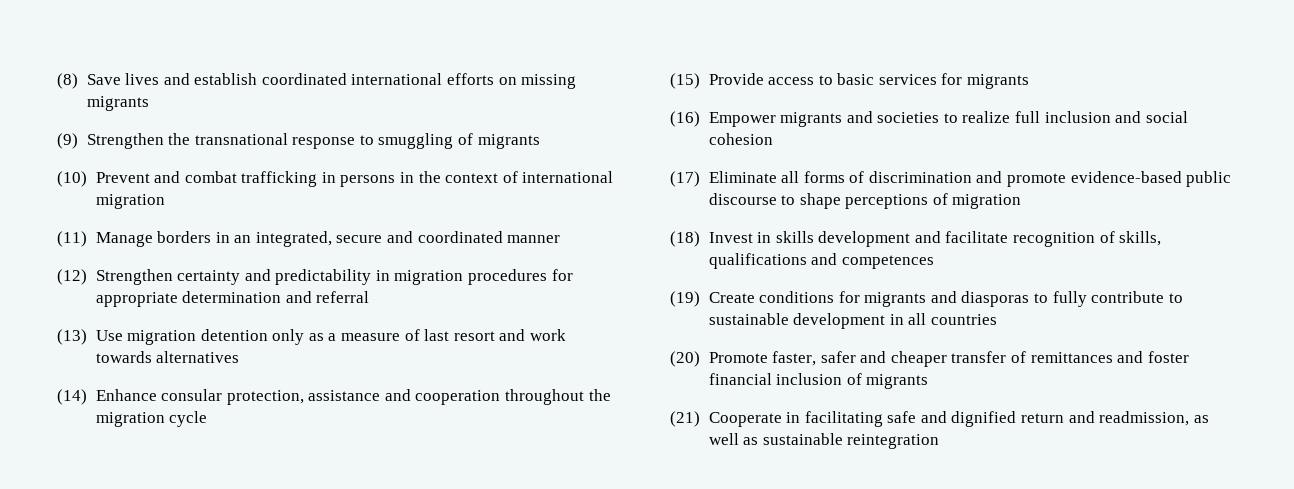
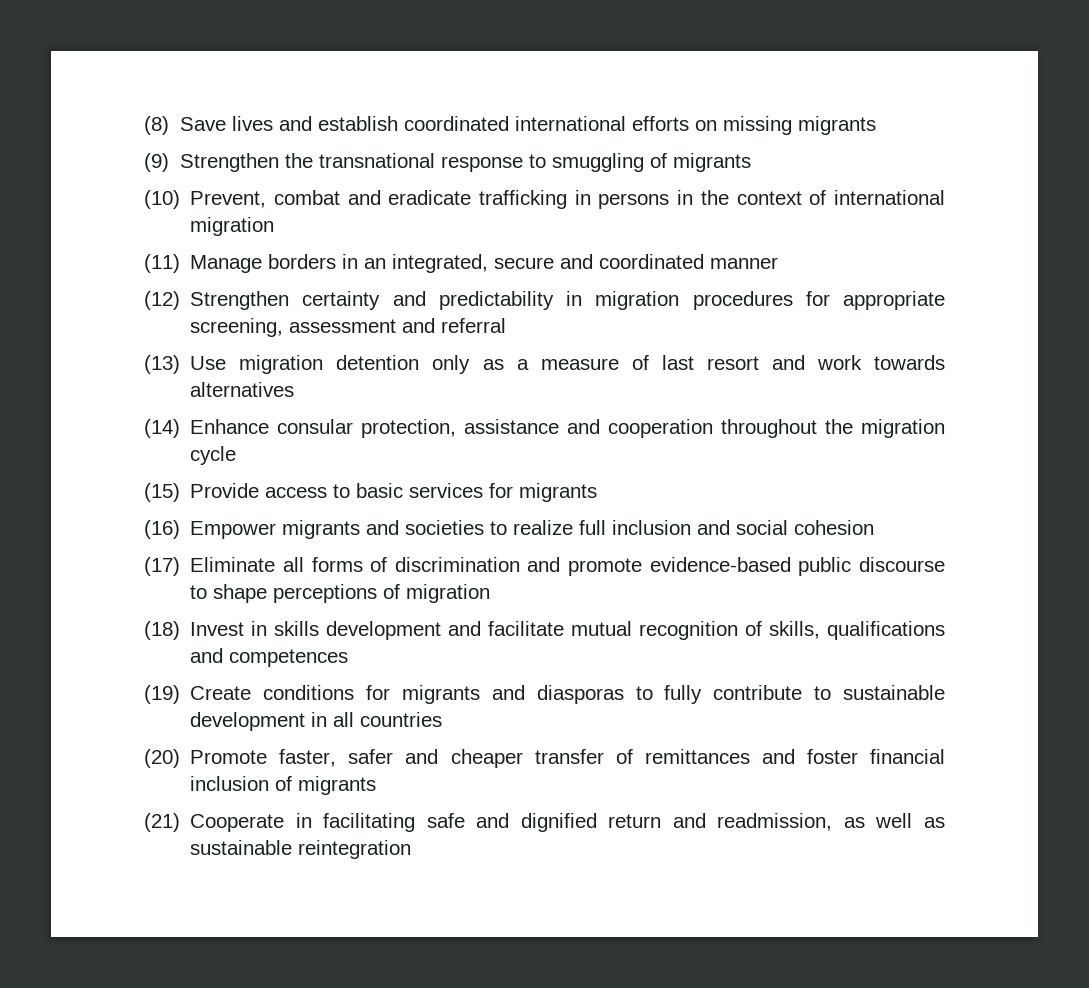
[95,171,237,183] Prevent and combat -> [190,190,472,208] Prevent, combat and eradicate
[182,291,282,303] determination -> [190,318,397,337] screening, assessment
(1009, 237) none -> [571,621,633,636] mutual

